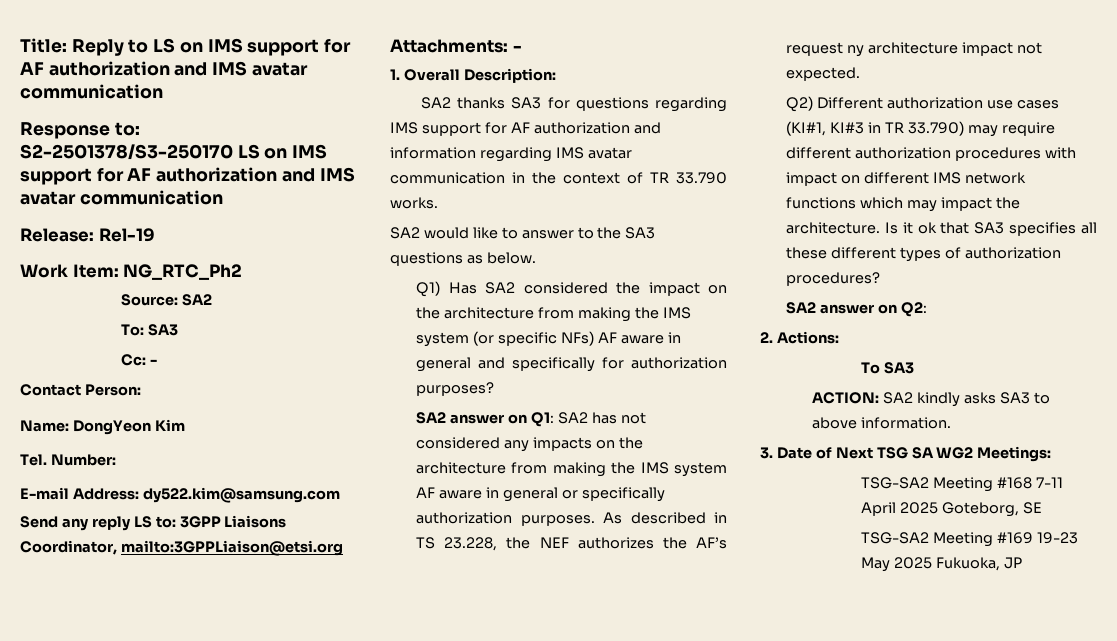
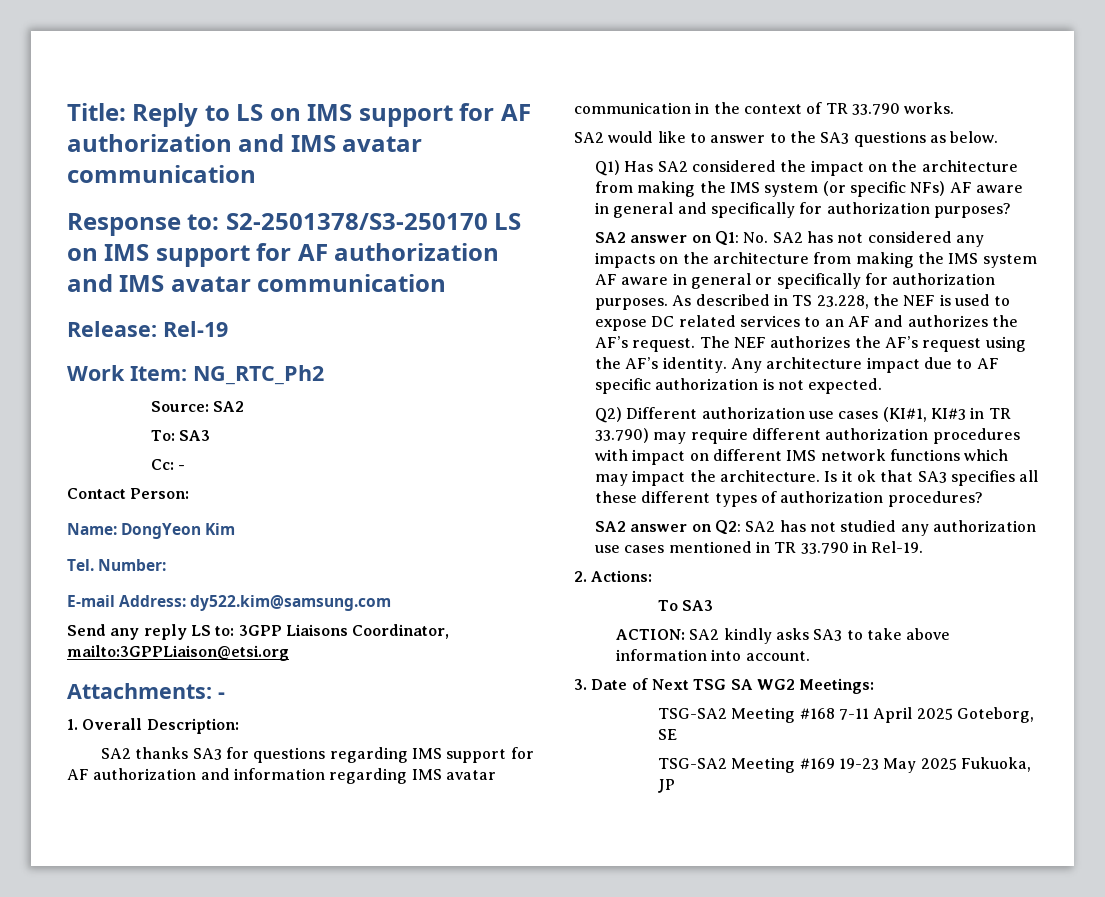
(554, 419) none -> [743,232,769,243] No.
(665, 494) none -> [864,273,888,285] for
[577,537,727,549] [786,42,1013,57] authorizes the AF’s request ny architecture impact -> [939,294,1011,306] [594,315,1018,331] [594,336,1026,352] [594,357,999,373] [594,378,774,394] is used to expose DC related services to an AF and authorizes the AF’s request. The NEF authorizes the AF’s request using the AF’s identity. Any architecture impact due to AF specific authorization is
(927, 309) none -> [745,520,1036,536] [594,541,924,554] SA2 has not studied any authorization use cases mentioned in TR 33.790 in Rel-19.
[812,417,952,429] above information. -> [866,628,951,640] [615,649,810,661] take above information into account.

